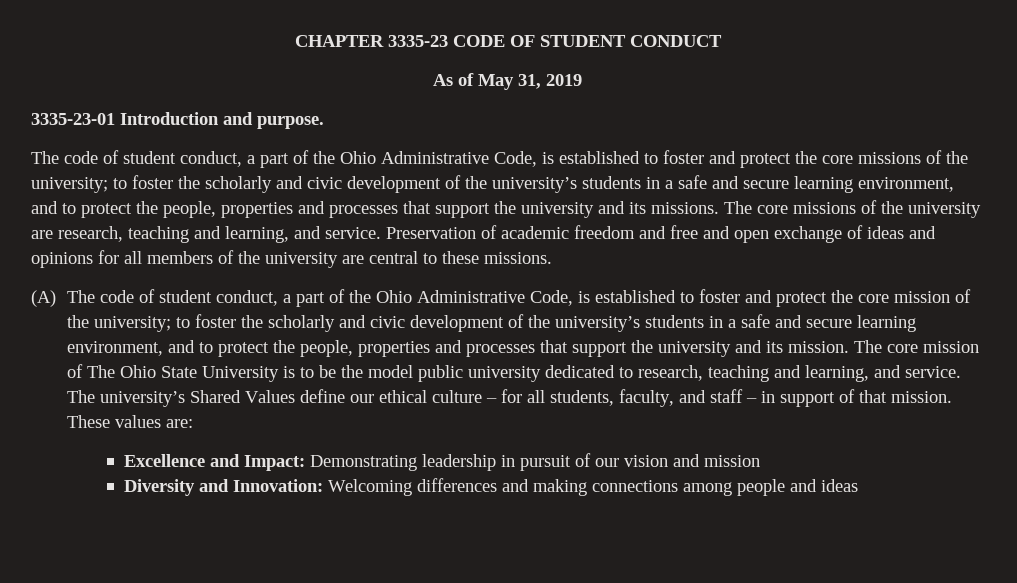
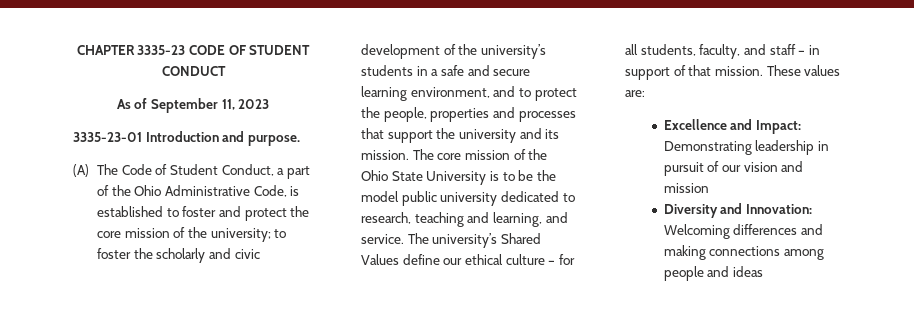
[478,74,582,90] May 31, 2019 -> [151,98,270,113] September 11, 2023
[31,150,968,168] [31,175,954,193] [31,200,981,218] [31,225,936,243] [31,250,552,268] [31,289,279,307] The code of student conduct, a part of the Ohio Administrative Code, is established to foster and protect the core missions of the university; to foster the scholarly and civic development of the university’s students in a safe and secure learning environment, and to protect the people, properties and processes that support the university and its missions. The core missions of the university are research, teaching and learning, and service. Preservation of academic freedom and free and open exchange of ideas and opinions for all members of the university are central to these missions. // (A) The code of student conduct, -> [73,164,274,177] (A) The Code of Student Conduct,
[87,365,116,378] The -> [528,149,548,160] the

